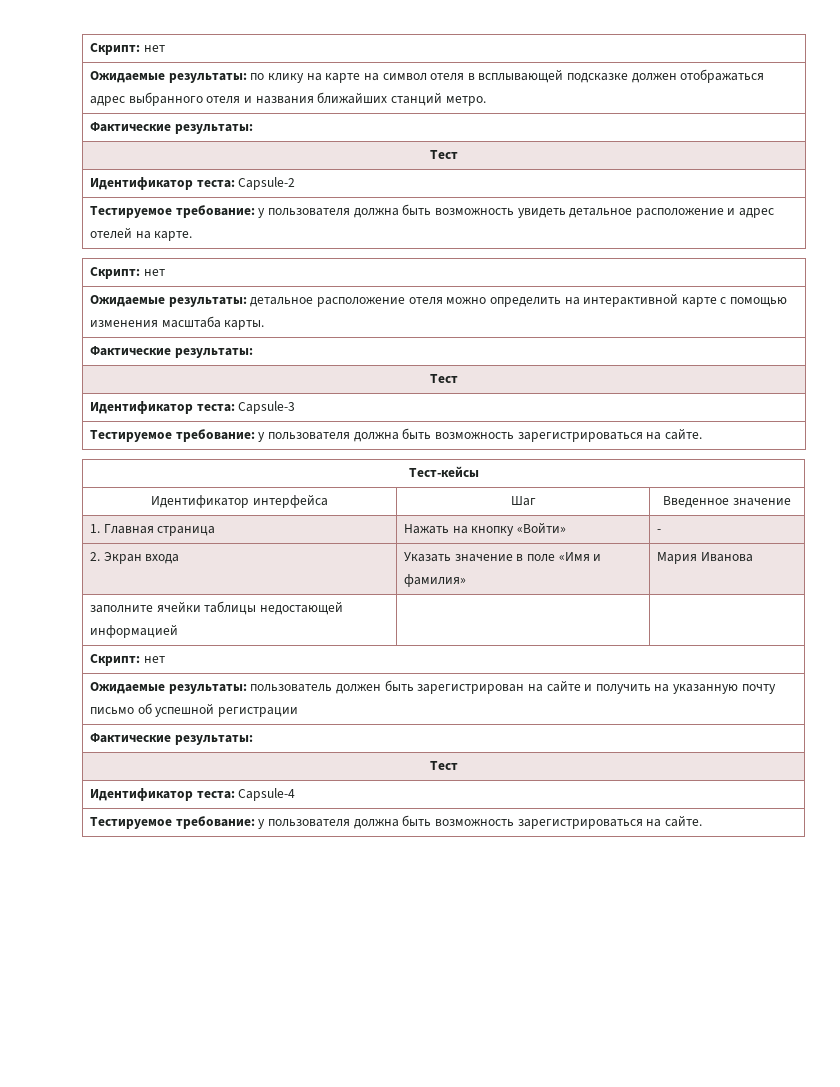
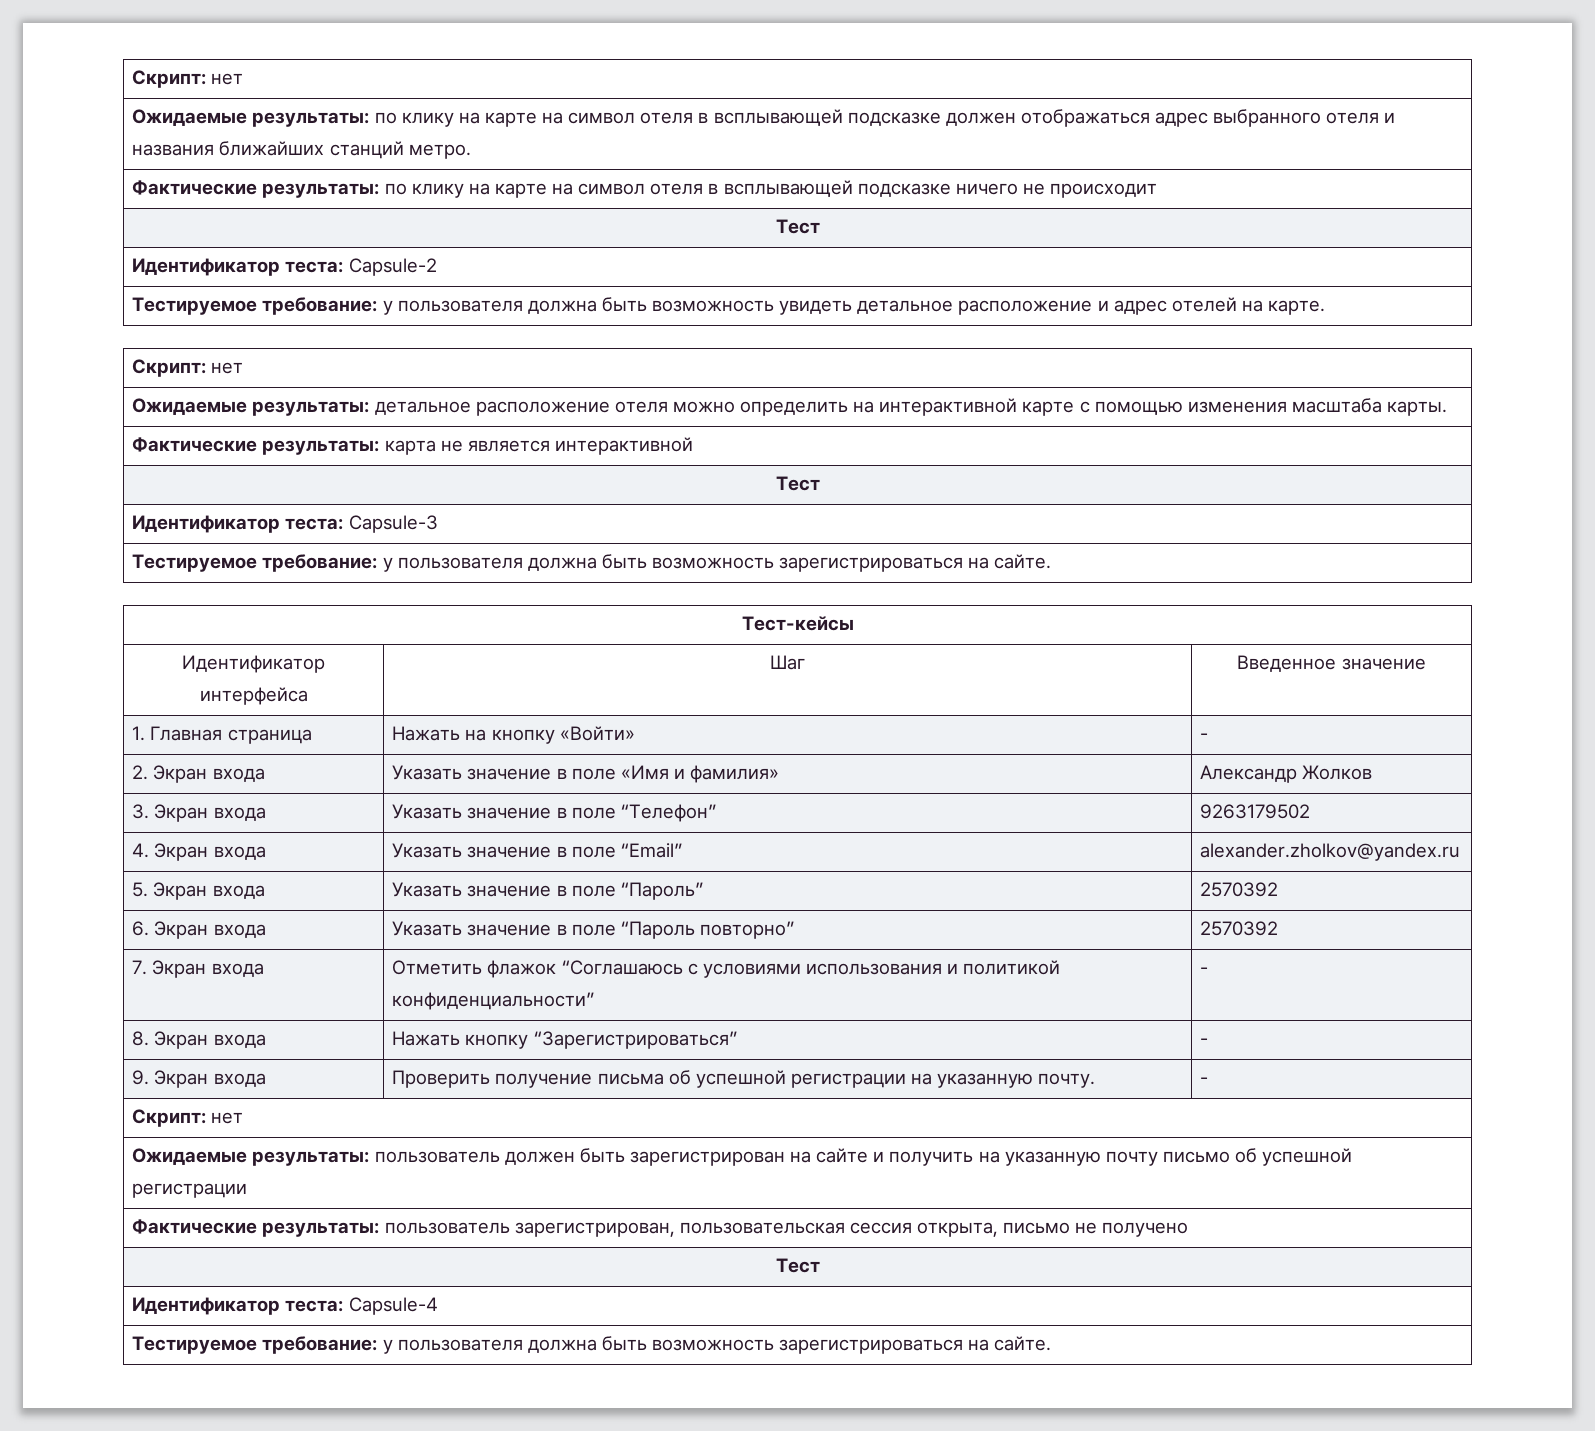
(253, 129) none -> [384,180,1158,198] по клику на карте на символ отеля в всплывающей подсказке ничего не происходит
(253, 353) none -> [384,437,693,455] карта не является интерактивной
[657,552,753,564] [90,601,343,615] [90,624,179,638] Мария Иванова // заполните ячейки таблицы недостающей информацией | | -> [1200,765,1373,783] [132,804,266,822] [392,804,716,822] [1200,804,1311,819] [132,843,266,861] [392,843,682,858] [1200,843,1461,861] [132,882,265,900] [392,882,703,900] [1200,882,1279,897] [132,921,266,939] [392,921,794,939] [1200,921,1279,936] [132,960,264,978] [392,960,1061,978] [392,992,595,1010] [1200,967,1209,974] [132,1031,266,1049] [392,1031,737,1049] [1200,1038,1209,1045] [132,1070,266,1088] [392,1070,1096,1088] [1200,1077,1209,1084] Александр Жолков // 3. Экран входа | Указать значение в поле “Телефон” | 9263179502 // 4. Экран входа | Указать значение в поле “Email” | alexander.zholkov@yandex.ru // 5. Экран входа | Указать значение в поле “Пароль” | 2570392 // 6. Экран входа | Указать значение в поле “Пароль повторно” | 2570392 // 7. Экран входа | Отметить флажок “Соглашаюсь с условиями использования и политикой конфиденциальности” | - // 8. Экран входа | Нажать кнопку “Зарегистрироваться” | - // 9. Экран входа | Проверить получение письма об успешной регистрации на указанную почту. | -
(253, 740) none -> [384,1222,1189,1237] пользователь зарегистрирован, пользовательская сессия открыта, письмо не получено

